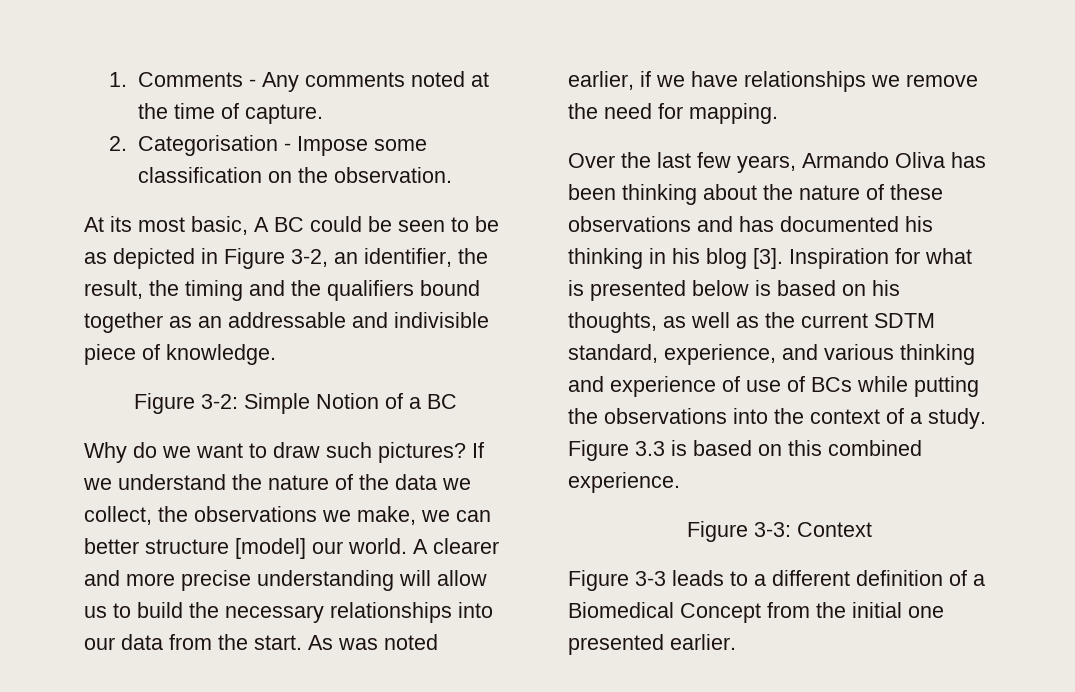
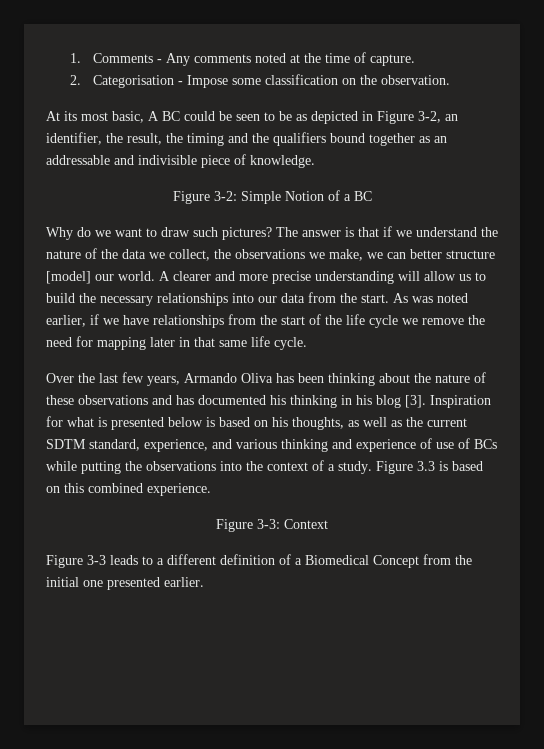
[472,442,484,458] If -> [276,226,392,237] The answer is that if
(866, 81) none -> [228,314,398,328] from the start of the life cycle
[689,103,778,124] mapping. -> [97,336,307,350] mapping later in that same life cycle.

